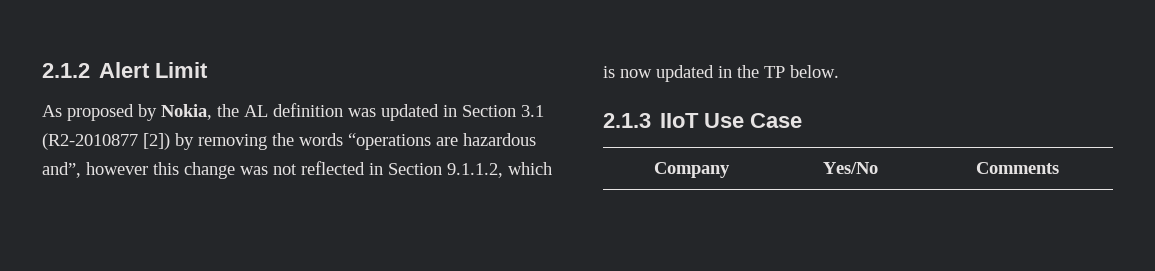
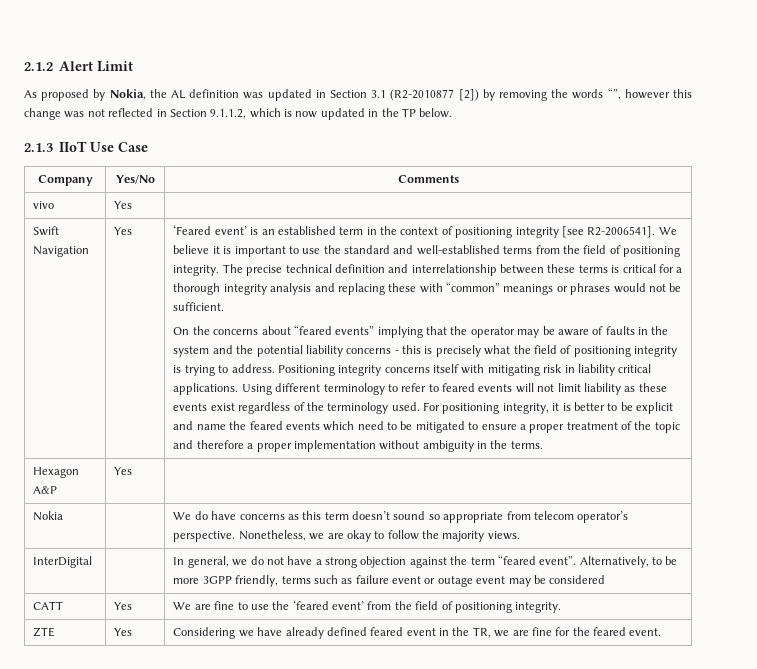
[348,133,536,150] [42,162,81,178] “operations are hazardous and”, -> [607,88,621,100] “”,
(1059, 168) none -> [33,201,55,209] [114,201,133,209] [33,226,60,236] [33,246,90,257] [114,227,133,235] [173,225,677,238] [173,245,681,257] [173,264,683,276] [173,282,682,295] [173,302,225,311] [173,325,669,338] [173,345,678,357] [173,364,652,376] [173,383,667,395] [173,402,674,414] [173,421,680,433] [173,440,543,452] [33,467,80,478] [33,486,58,494] [114,467,133,475] [33,511,64,521] [173,511,629,523] [173,530,520,542] [33,556,93,568] [173,555,678,568] [173,575,606,587] [33,601,64,610] [114,602,133,610] [173,600,562,613] [33,627,56,637] [114,628,133,636] [173,627,662,639] // vivo | Yes | // Swift Navigation | Yes | ‘Feared event’ is an established term in the context of positioning integrity [see R2-2006541]. We believe it is important to use the standard and well-established terms from the field of positioning integrity. The precise technical definition and interrelationship between these terms is critical for a thorough integrity analysis and replacing these with “common” meanings or phrases would not be sufficient. // On the concerns about “feared events” implying that the operator may be aware of faults in the system and the potential liability concerns - this is precisely what the field of positioning integrity is trying to address. Positioning integrity concerns itself with mitigating risk in liability critical applications. Using different terminology to refer to feared events will not limit liability as these events exist regardless of the terminology used. For positioning integrity, it is better to be explicit and name the feared events which need to be mitigated to ensure a proper treatment of the topic and therefore a proper implementation without ambiguity in the terms. // Hexagon A&P | Yes | // Nokia | | We do have concerns as this term doesn’t sound so appropriate from telecom operator’s perspective. Nonetheless, we are okay to follow the majority views. // InterDigital | | In general, we do not have a strong objection against the term “feared event”. Alternatively, to be more 3GPP friendly, terms such as failure event or outage event may be considered // CATT | Yes | We are fine to use the ‘feared event’ from the field of positioning integrity. // ZTE | Yes | Considering we have already defined feared event in the TR, we are fine for the feared event.

